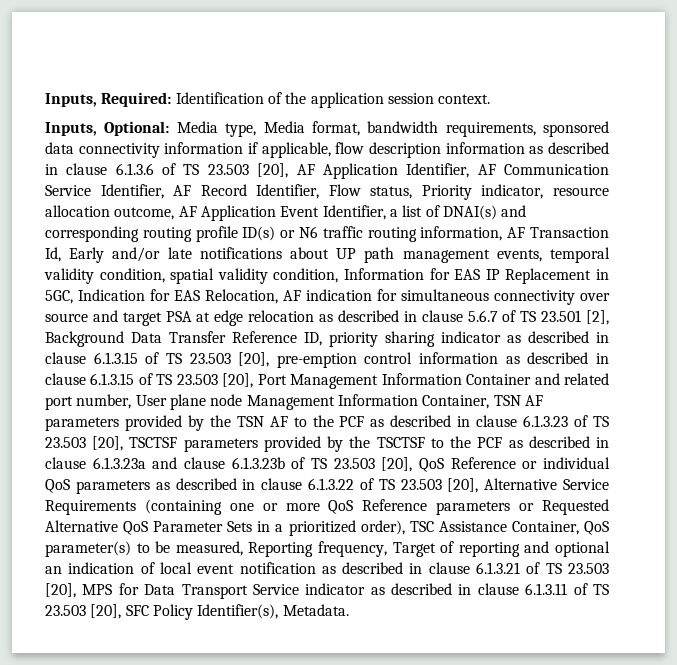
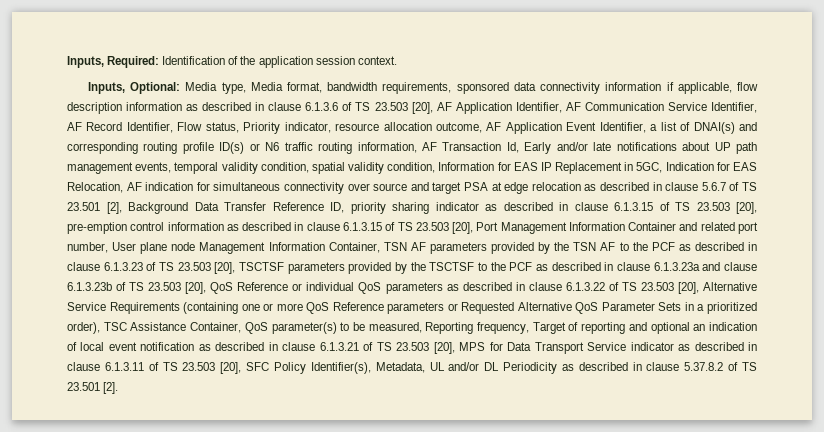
[282,604,349,616] Metadata. -> [375,362,758,374] [67,382,119,394] Metadata, UL and/or DL Periodicity as described in clause 5.37.8.2 of TS 23.501 [2].

